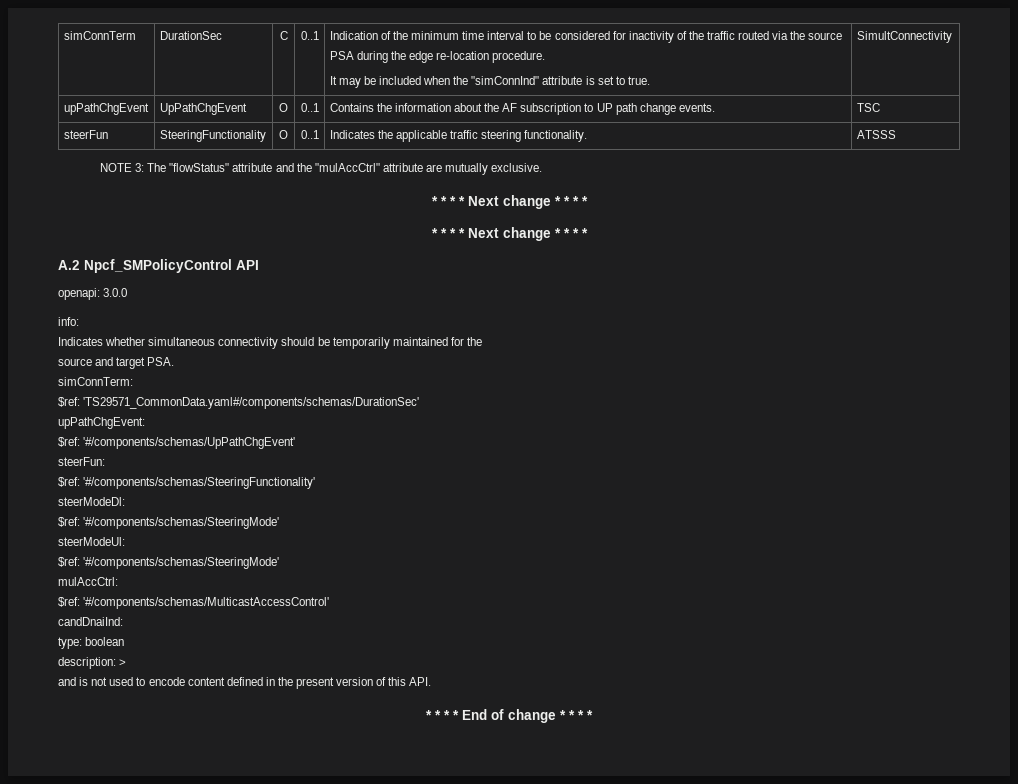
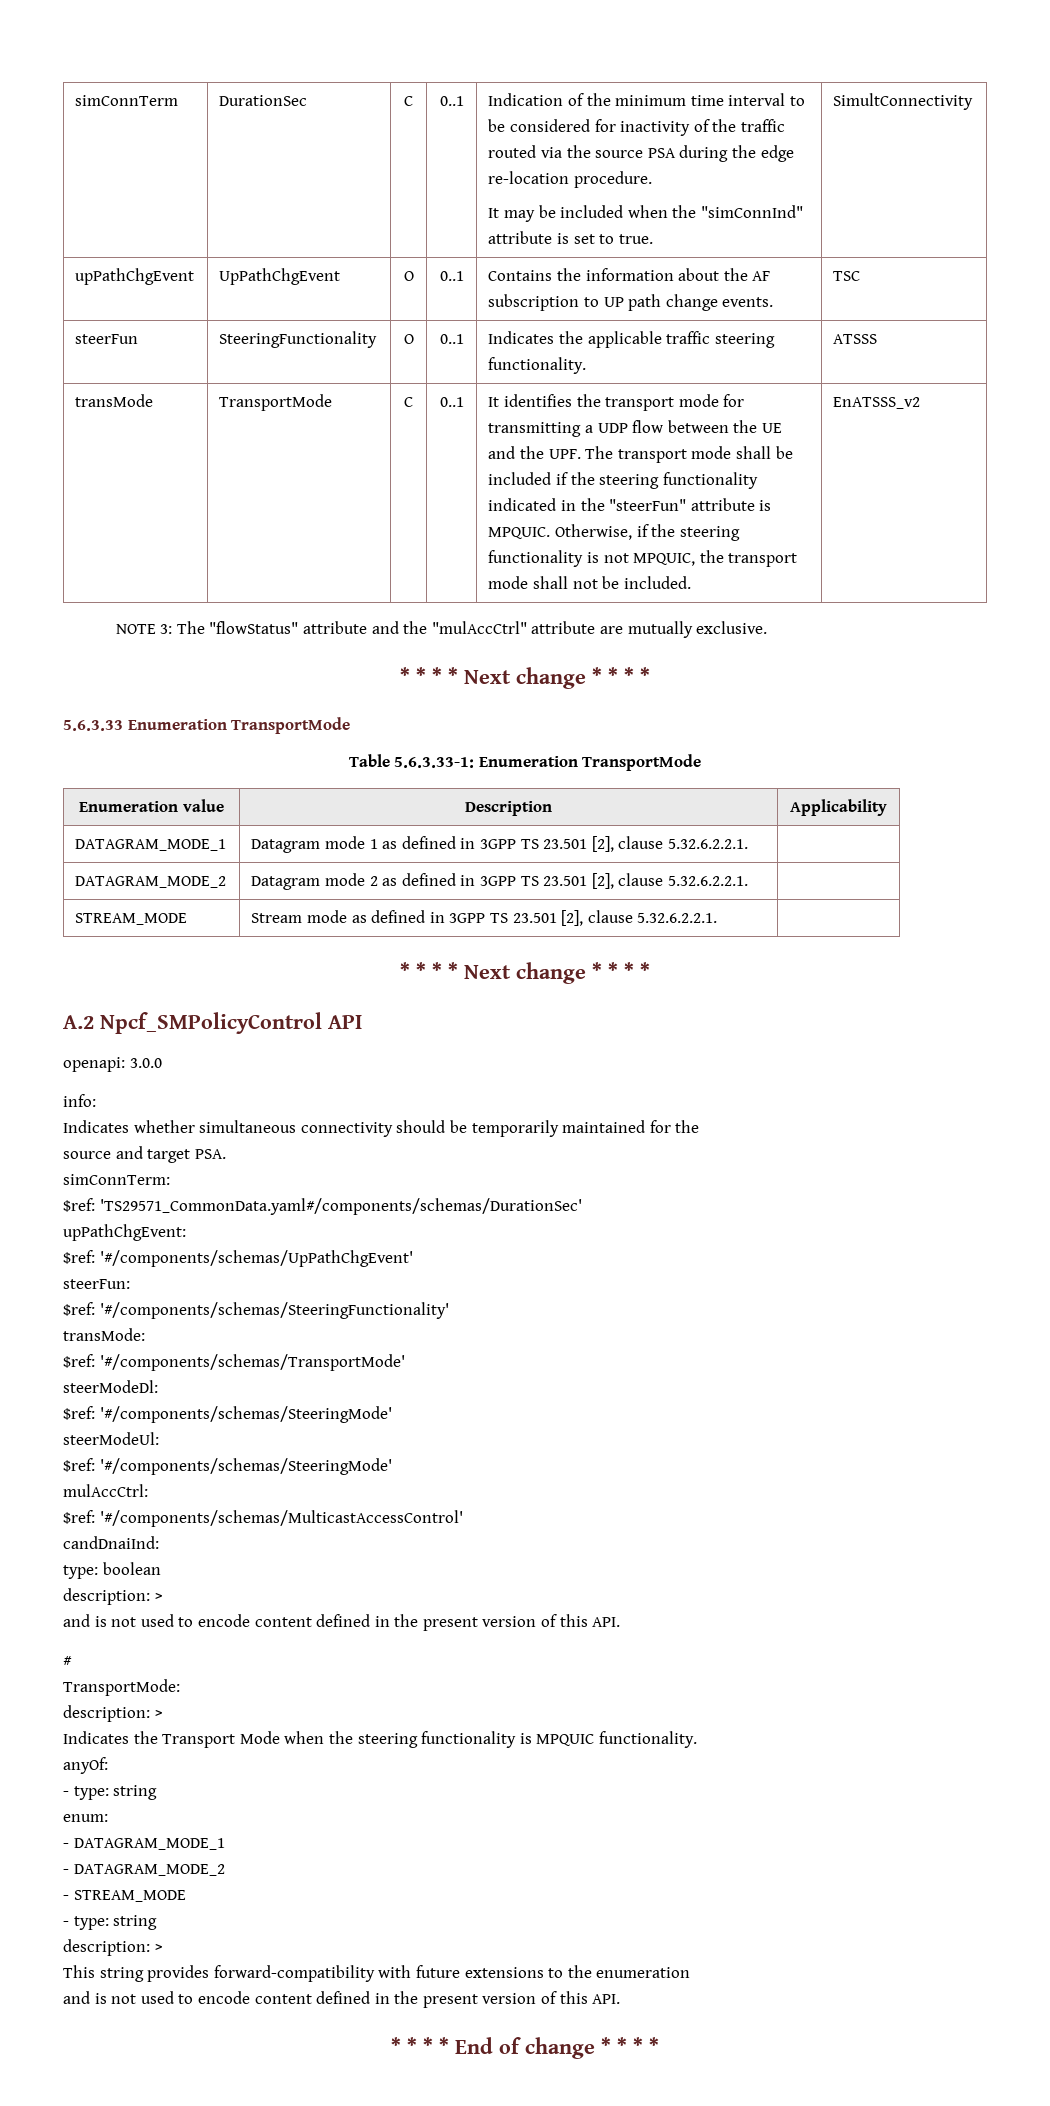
(896, 134) none -> [75,394,154,407] [219,394,333,411] [404,397,413,407] [439,397,464,407] [488,394,745,411] [488,420,782,437] [488,446,793,463] [488,472,758,489] [488,498,772,511] [488,524,740,541] [488,550,798,567] [488,576,691,589] [833,397,921,409] // transMode | TransportMode | C | 0..1 | It identifies the transport mode for transmitting a UDP flow between the UE and the UPF. The transport mode shall be included if the steering functionality indicated in the "steerFun" attribute is MPQUIC. Otherwise, if the steering functionality is not MPQUIC, the transport mode shall not be included. | EnATSSS_v2
(588, 201) none -> [63,717,351,734] [348,754,702,771] [79,799,224,812] [465,801,552,816] [790,799,887,816] [75,839,227,851] [251,836,748,853] [75,876,227,888] [251,873,748,890] [75,913,188,925] [251,910,718,926] // 5.6.3.33 Enumeration TransportMode // Table 5.6.3.33-1: Enumeration TransportMode // Enumeration value | Description | Applicability // DATAGRAM_MODE_1 | Datagram mode 1 as defined in 3GPP TS 23.501 [2], clause 5.32.6.2.2.1. | // DATAGRAM_MODE_2 | Datagram mode 2 as defined in 3GPP TS 23.501 [2], clause 5.32.6.2.2.1. | // STREAM_MODE | Stream mode as defined in 3GPP TS 23.501 [2], clause 5.32.6.2.2.1. |
(316, 483) none -> [63,1328,145,1341] [63,1354,405,1371] // transMode: // $ref: '#/components/schemas/TransportMode'
(432, 681) none -> [63,1656,72,1666] [63,1679,180,1696] [63,1705,163,1722] [63,1731,697,1748] [63,1757,108,1774] [63,1785,158,1800] [63,1814,108,1822] [63,1838,225,1850] [63,1864,225,1876] [63,1890,186,1902] [63,1915,158,1930] [63,1939,163,1956] [63,1965,691,1982] [63,1991,621,2008] // # // TransportMode: // description: > // Indicates the Transport Mode when the steering functionality is MPQUIC functionality. // anyOf: // - type: string // enum: // - DATAGRAM_MODE_1 // - DATAGRAM_MODE_2 // - STREAM_MODE // - type: string // description: > // This string provides forward-compatibility with future extensions to the enumeration // and is not used to encode content defined in the present version of this API.

